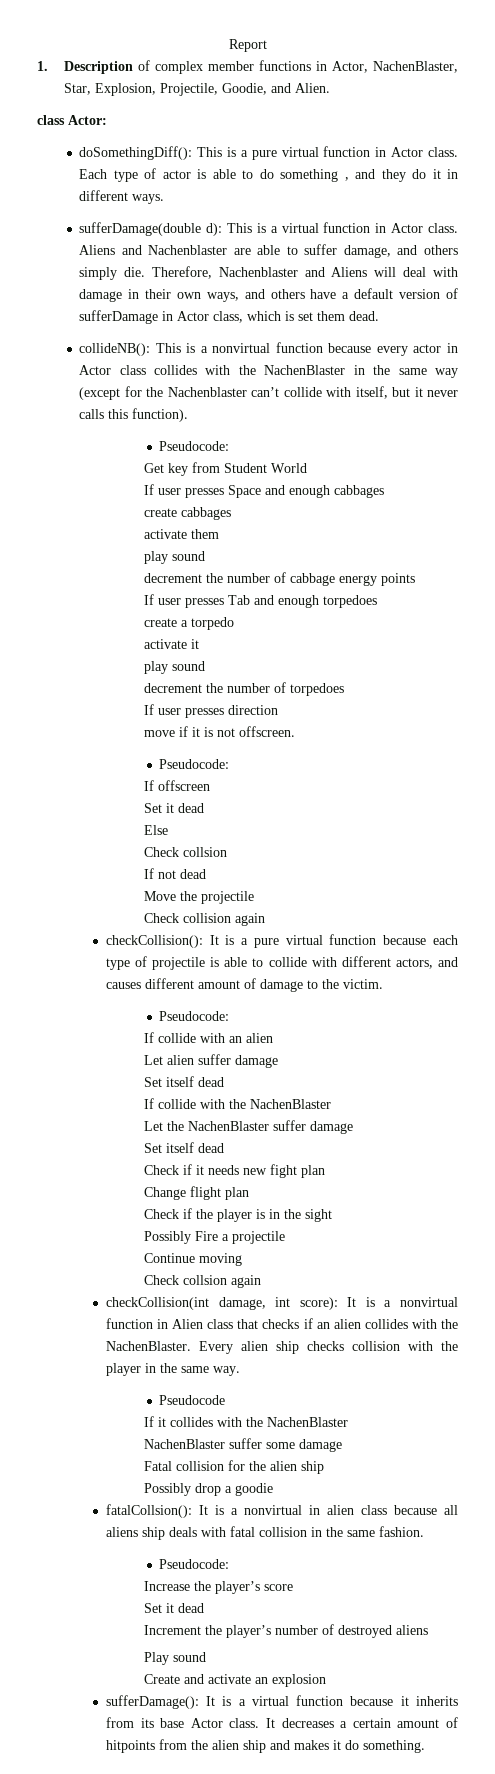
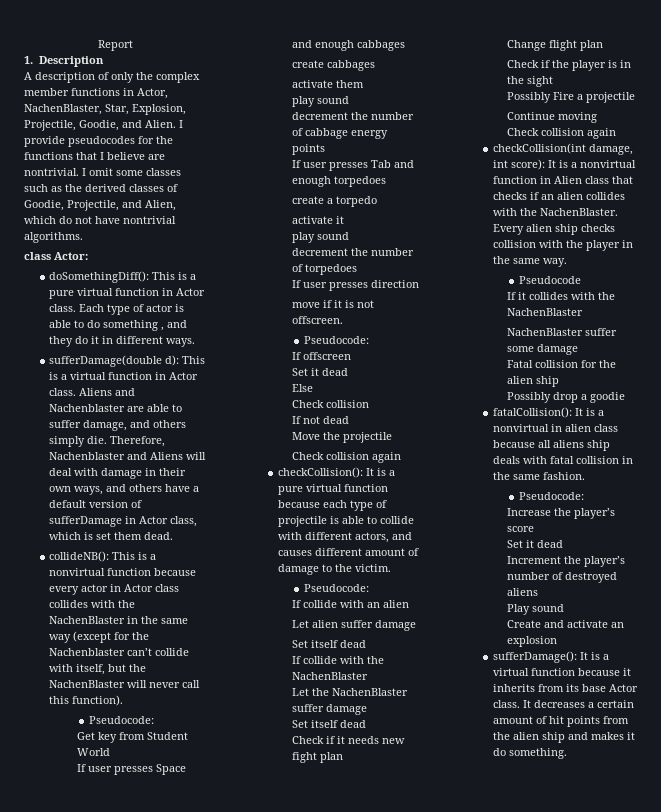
[137,60,150,71] of -> [24,72,153,83] // A description of only the
(330, 88) none -> [179,120,183,128] [24,136,173,147] [24,152,165,160] [24,168,181,176] [24,184,178,192] [24,200,176,211] [24,216,176,224] [24,232,83,243] I provide pseudocodes for the functions that I believe are nontrivial. I omit some classes such as the derived classes of Goodie, Projectile, and Alien, which do not have nontrivial algorithms.
[414,387,458,397] [79,409,105,419] it never calls -> [129,664,147,672] [49,680,201,688] the NachenBlaster will never call
[183,847,228,857] collsion -> [326,400,370,408] collision
[183,1275,228,1285] collsion -> [541,128,585,136] collision
[105,1504,192,1518] fatalCollsion(): -> [492,407,572,418] fatalCollision():
[105,1740,155,1753] hitpoints -> [548,716,600,727] hit points

